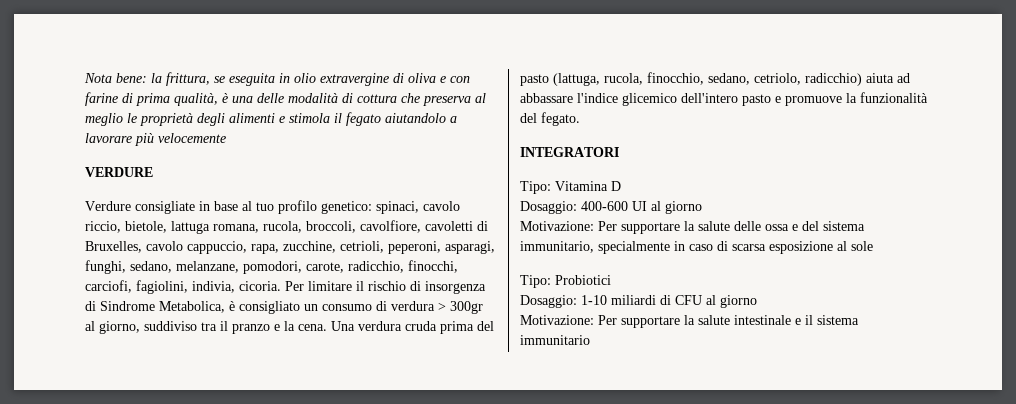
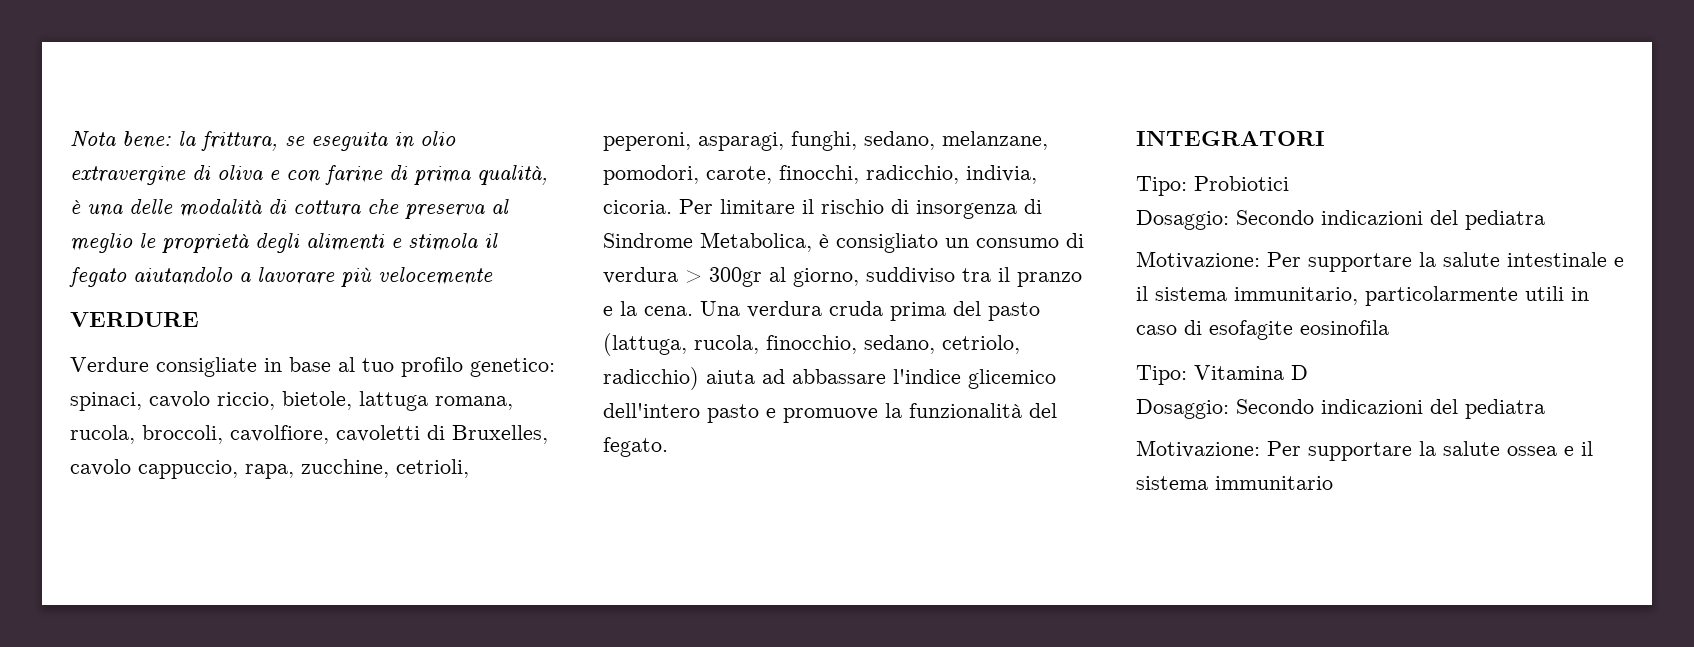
[348,260,458,273] [85,280,188,294] radicchio, finocchi, carciofi, fagiolini, -> [779,165,959,184] finocchi, radicchio,
[555,181,621,191] [520,201,702,214] [520,221,865,234] [520,241,873,254] [520,275,611,288] [520,295,757,308] Vitamina D // Dosaggio: 400-600 UI al giorno // Motivazione: Per supportare la salute delle ossa e del sistema immunitario, specialmente in caso di scarsa esposizione al sole // Tipo: Probiotici // Dosaggio: 1-10 miliardi di CFU al giorno -> [1194,176,1289,191] [1136,210,1545,230] Probiotici // Dosaggio: Secondo indicazioni del pediatra
(859, 320) none -> [1234,286,1589,306] [1136,320,1389,340] [1136,365,1308,385] [1136,399,1545,419] [1136,440,1593,461] [1136,476,1208,490] immunitario, particolarmente utili in caso di esofagite eosinofila // Tipo: Vitamina D // Dosaggio: Secondo indicazioni del pediatra // Motivazione: Per supportare la salute ossea e il sistema

